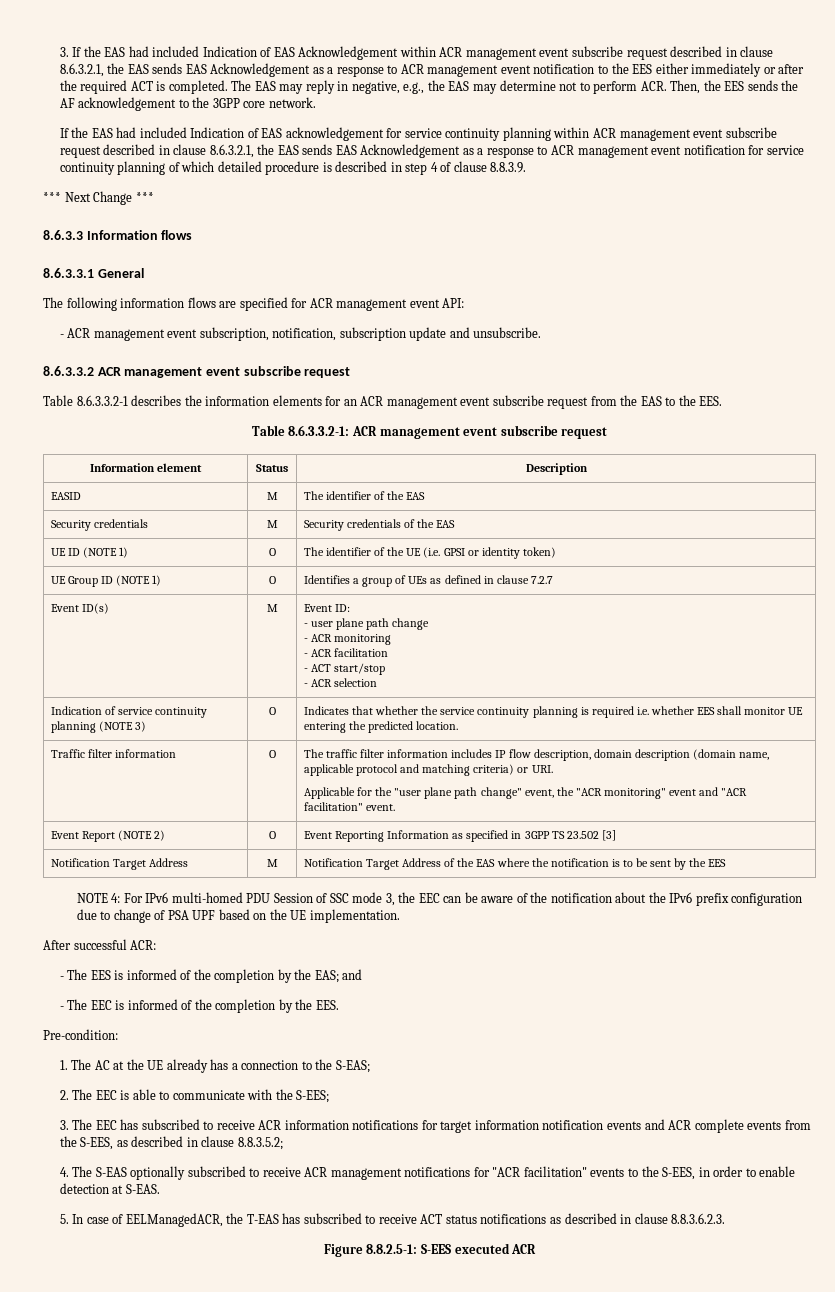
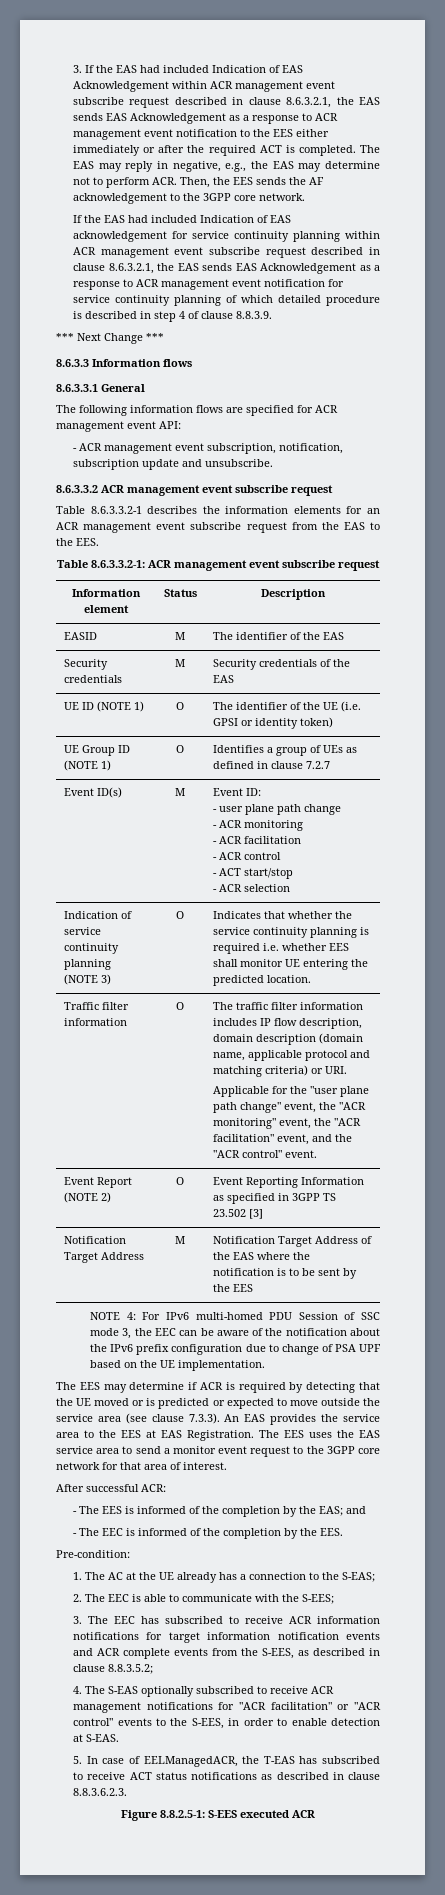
(389, 652) none -> [213,852,282,860] // - ACR control
[669,787,748,796] [303,802,363,811] event and "ACR facilitation" -> [279,1118,362,1129] [213,1134,353,1145] [213,1150,283,1158] event, the "ACR facilitation" event, and the "ACR control"
(400, 916) none -> [56,1382,381,1393] [56,1398,380,1409] [56,1413,380,1425] [56,1430,380,1441] [56,1446,381,1457] [56,1462,227,1470] // The EES may determine if ACR is required by detecting that the UE moved or is predicted or expected to move outside the service area (see clause 7.3.3). An EAS provides the service area to the EES at EAS Registration. The EES uses the EAS service area to send a monitor event request to the 3GPP core network for that area of interest.
(587, 1171) none -> [337,1702,381,1710] [73,1718,114,1726] or "ACR control"

